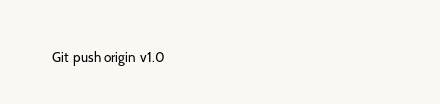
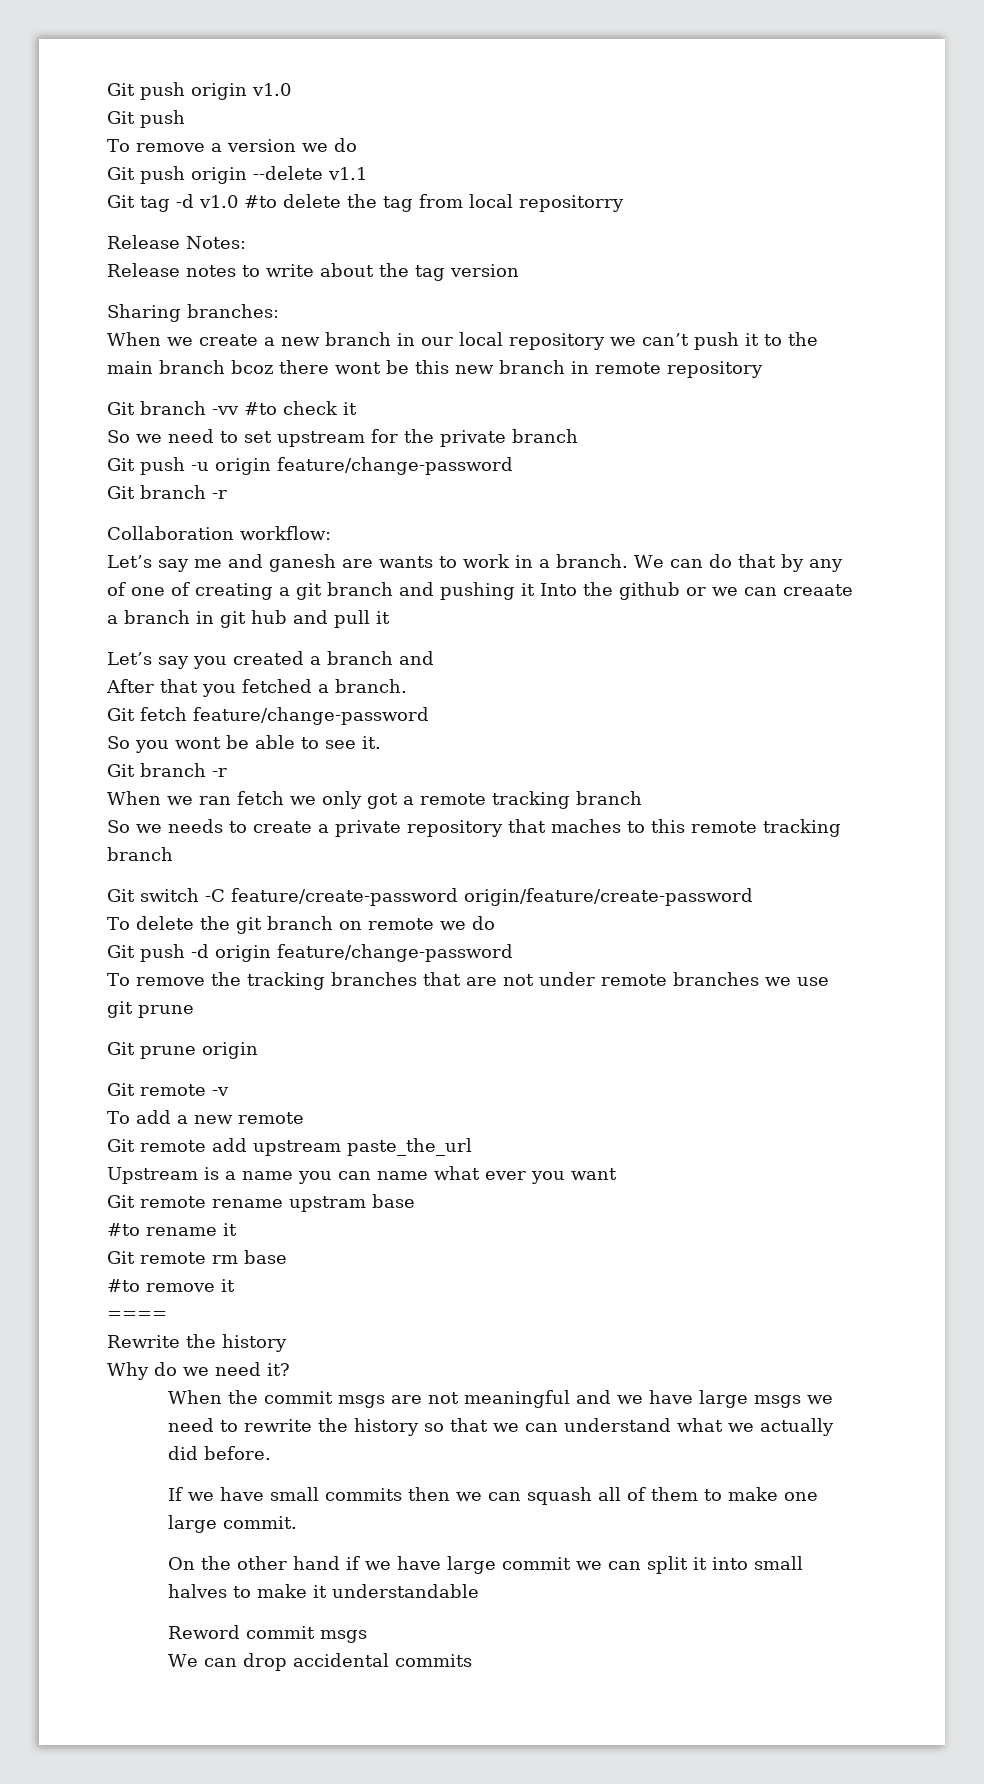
(165, 57) none -> [107,110,185,128] [107,138,357,152] [107,166,367,184] [107,194,624,212] [107,235,246,249] [107,263,519,281] [107,304,279,322] [107,332,818,350] [107,360,763,378] [107,401,357,415] [107,429,578,447] [107,457,513,475] [107,485,227,499] [107,526,331,540] [107,554,843,572] [107,582,853,600] [107,610,390,628] [107,651,434,669] [106,679,407,697] [107,707,429,725] [107,735,381,753] [107,763,227,777] [107,791,642,809] [107,819,841,837] [107,847,173,861] [107,888,753,906] [107,916,495,934] [107,944,513,962] [107,972,829,990] [107,1001,194,1018] [107,1042,258,1059] [107,1083,229,1096] [107,1110,304,1124] [107,1138,472,1156] [107,1166,617,1184] [107,1194,415,1212] [107,1223,237,1236] [107,1250,287,1264] [107,1279,235,1292] [107,1311,167,1320] [107,1334,287,1352] [107,1362,290,1380] [167,1390,833,1408] [167,1418,834,1436] [167,1446,271,1460] [167,1487,818,1505] [167,1515,297,1533] [167,1556,803,1574] [167,1584,479,1598] [167,1625,367,1643] [167,1653,472,1671] // Git push // To remove a version we do // Git push origin --delete v1.1 // Git tag -d v1.0 #to delete the tag from local repositorry // Release Notes: // Release notes to write about the tag version // Sharing branches: // When we create a new branch in our local repository we can’t push it to the main branch bcoz there wont be this new branch in remote repository // Git branch -vv #to check it // So we need to set upstream for the private branch // Git push -u origin feature/change-password // Git branch -r // Collaboration workflow: // Let’s say me and ganesh are wants to work in a branch. We can do that by any of one of creating a git branch and pushing it Into the github or we can creaate a branch in git hub and pull it // Let’s say you created a branch and // After that you fetched a branch. // Git fetch feature/change-password // So you wont be able to see it. // Git branch -r // When we ran fetch we only got a remote tracking branch // So we needs to create a private repository that maches to this remote tracking branch // Git switch -C feature/create-password origin/feature/create-password // To delete the git branch on remote we do // Git push -d origin feature/change-password // To remove the tracking branches that are not under remote branches we use git prune // Git prune origin // Git remote -v // To add a new remote // Git remote add upstream paste_the_url // Upstream is a name you can name what ever you want // Git remote rename upstram base // #to rename it // Git remote rm base // #to remove it // ==== // Rewrite the history // Why do we need it? // When the commit msgs are not meaningful and we have large msgs we need to rewrite the history so that we can understand what we actually did before. // If we have small commits then we can squash all of them to make one large commit. // On the other hand if we have large commit we can split it into small halves to make it understandable // Reword commit msgs // We can drop accidental commits

